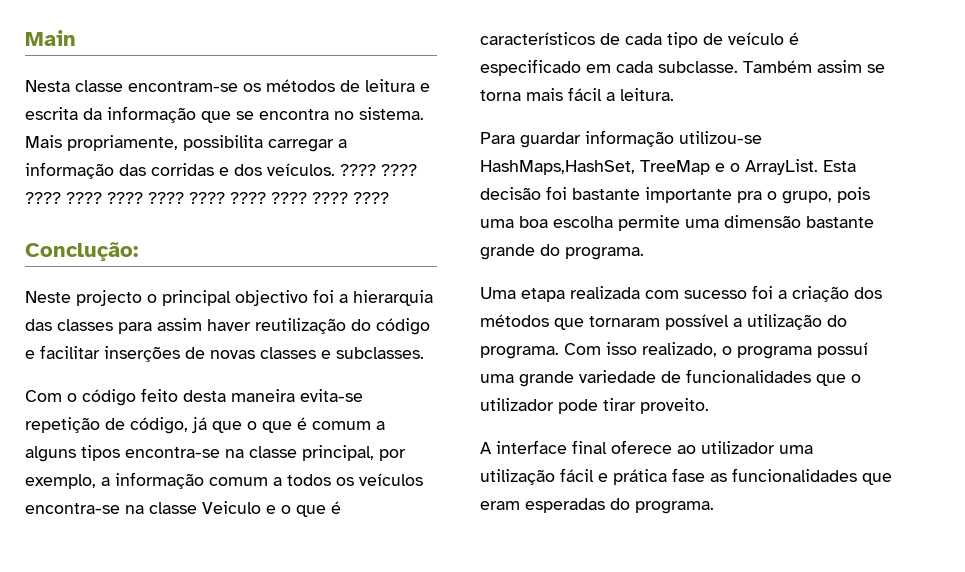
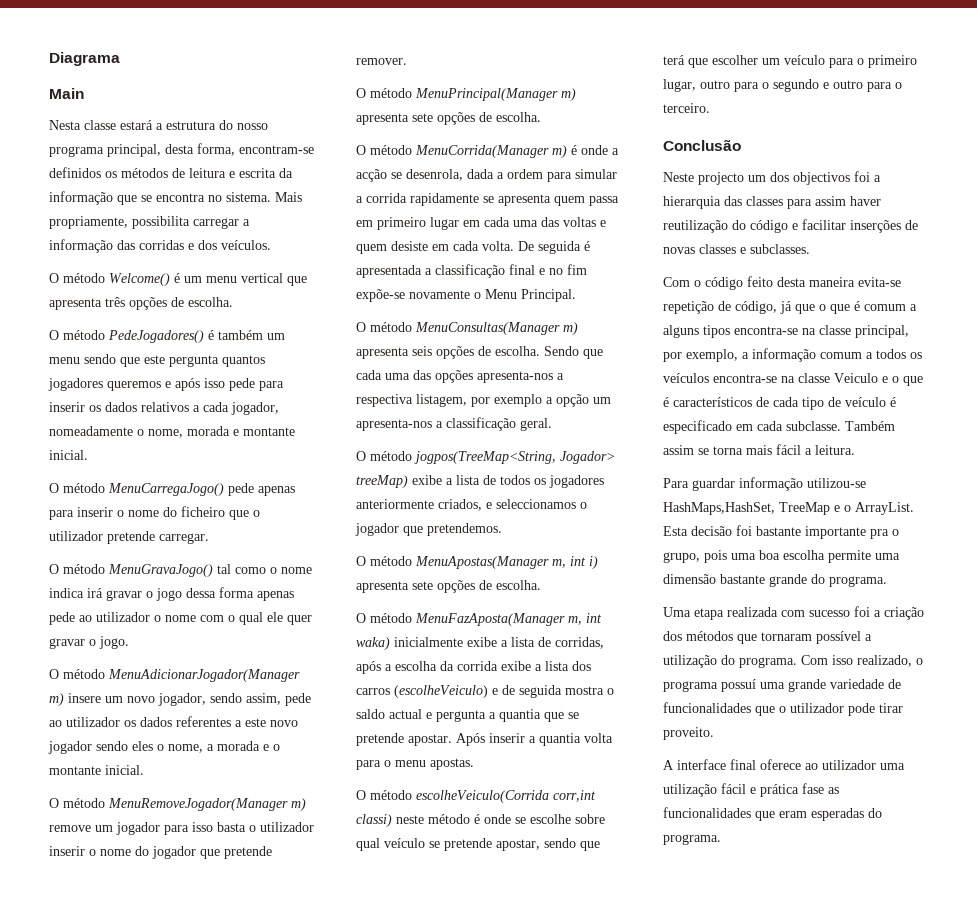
(25, 38) none -> [49,52,120,66] Diagrama //
[128,81,238,92] encontram-se -> [120,120,268,130] [49,143,314,157] [49,167,101,178] estará a estrutura do nosso programa principal, desta forma, encontram-se definidos
[340,164,417,176] [25,192,389,204] [25,242,138,262] ???? ???? ???? ???? ???? ???? ???? ???? ???? ???? ???? // Conclução: -> [49,273,307,286] [49,297,233,310] [49,330,285,343] [49,354,265,367] [48,378,284,391] [49,402,279,415] [49,426,295,438] [49,450,88,460] [49,483,295,496] [49,506,260,520] [49,531,209,544] [49,564,312,577] [49,587,294,601] [49,612,312,625] [49,636,129,649] [49,669,300,682] [49,693,311,706] [49,716,298,727] [48,741,280,754] [49,765,144,775] [49,798,306,811] [49,822,314,835] [49,846,272,859] [356,58,407,65] [356,88,576,101] [356,112,541,125] [356,145,619,158] [356,169,617,182] [356,193,619,206] [356,217,606,230] [356,241,590,254] [356,264,587,278] [356,289,576,302] [356,322,578,335] [356,346,603,359] [356,370,564,383] [356,394,611,407] [356,417,552,431] [356,451,615,464] [356,475,604,488] [356,499,587,511] [355,523,502,536] [356,556,598,569] [356,580,541,593] [356,613,602,626] [356,637,604,650] [356,661,591,674] [356,685,614,698] [356,709,579,722] [356,733,613,746] [356,758,474,770] [356,790,596,803] [356,814,605,827] [356,838,600,851] [663,55,917,68] [663,79,902,92] [663,103,710,113] [663,139,741,151] // O método Welcome() é um menu vertical que apresenta três opções de escolha. // O método PedeJogadores() é também um menu sendo que este pergunta quantos jogadores queremos e após isso pede para inserir os dados relativos a cada jogador, nomeadamente o nome, morada e montante inicial. // O método MenuCarregaJogo() pede apenas para inserir o nome do ficheiro que o utilizador pretende carregar. // O método MenuGravaJogo() tal como o nome indica irá gravar o jogo dessa forma apenas pede ao utilizador o nome com o qual ele quer gravar o jogo. // O método MenuAdicionarJogador(Manager m) insere um novo jogador, sendo assim, pede ao utilizador os dados referentes a este novo jogador sendo eles o nome, a morada e o montante inicial. // O método MenuRemoveJogador(Manager m) remove um jogador para isso basta o utilizador inserir o nome do jogador que pretende remover. // O método MenuPrincipal(Manager m) apresenta sete opções de escolha. // O método MenuCorrida(Manager m) é onde a acção se desenrola, dada a ordem para simular a corrida rapidamente se apresenta quem passa em primeiro lugar em cada uma das voltas e quem desiste em cada volta. De seguida é apresentada a classificação final e no fim expõe-se novamente o Menu Principal. // O método MenuConsultas(Manager m) apresenta seis opções de escolha. Sendo que cada uma das opções apresenta-nos a respectiva listagem, por exemplo a opção um apresenta-nos a classificação geral. // O método jogpos(TreeMap<String, Jogador> treeMap) exibe a lista de todos os jogadores anteriormente criados, e seleccionamos o jogador que pretendemos. // O método MenuApostas(Manager m, int i) apresenta sete opções de escolha. // O método MenuFazAposta(Manager m, int waka) inicialmente exibe a lista de corridas, após a escolha da corrida exibe a lista dos carros (escolheVeiculo) e de seguida mostra o saldo actual e pergunta a quantia que se pretende apostar. Após inserir a quantia volta para o menu apostas. // O método escolheVeiculo(Corrida corr,int classi) neste método é onde se escolhe sobre qual veículo se pretende apostar, sendo que terá que escolher um veículo para o primeiro lugar, outro para o segundo e outro para o terceiro. // Conclusão
[147,290,308,306] o principal objectivo -> [748,172,850,185] um dos objectivos

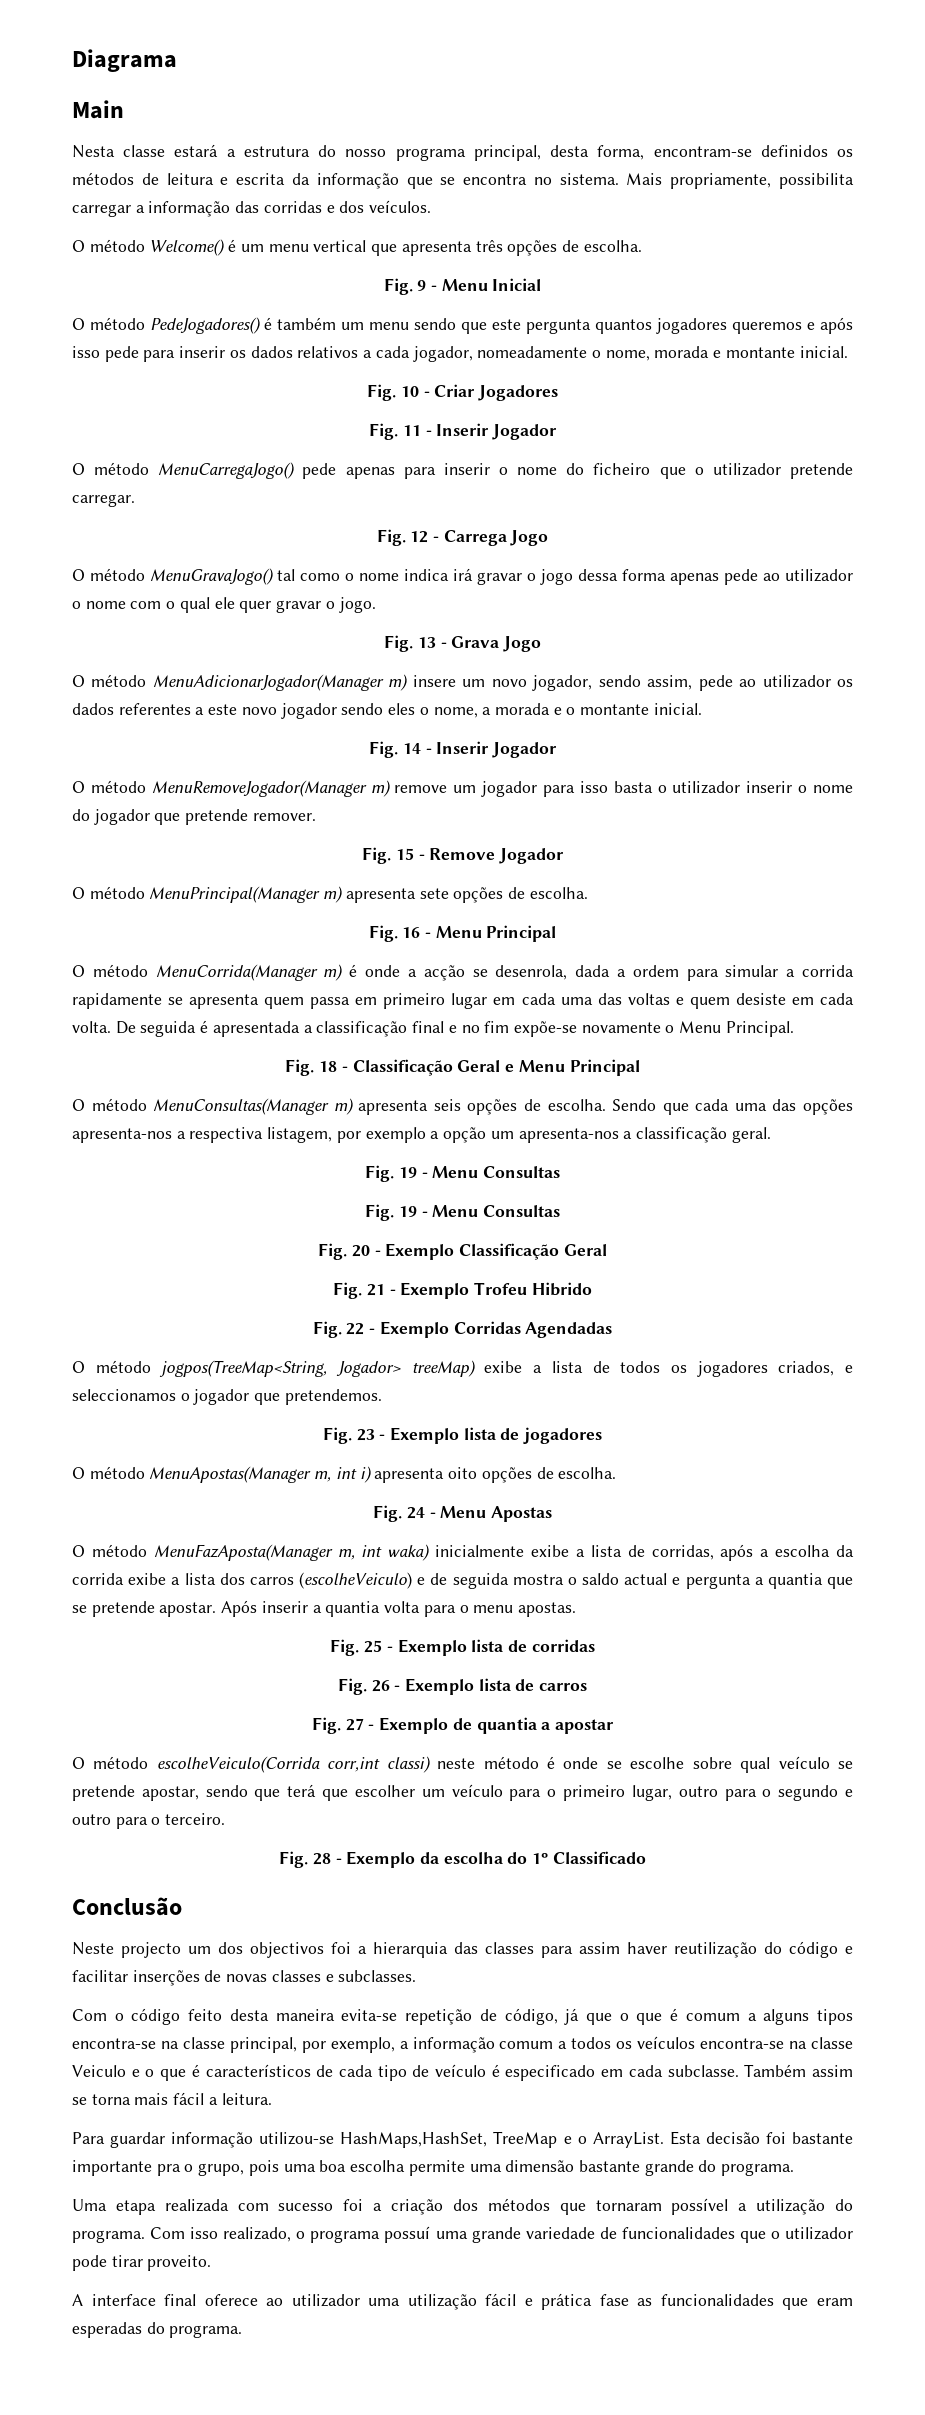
(233, 302) none -> [383,278,542,295] // Fig. 9 - Menu Inicial
(88, 455) none -> [367,384,558,401] [369,423,557,440] // Fig. 10 - Criar Jogadores // Fig. 11 - Inserir Jogador
(209, 538) none -> [376,529,549,546] // Fig. 12 - Carrega Jogo
(129, 642) none -> [384,635,541,652] // Fig. 13 - Grava Jogo
(144, 770) none -> [369,741,557,758] // Fig. 14 - Inserir Jogador
(407, 61) none -> [362,847,564,864] // Fig. 15 - Remove Jogador
(541, 117) none -> [368,925,557,942] // Fig. 16 - Menu Principal
(576, 295) none -> [285,1059,640,1076] // Fig. 18 - Classificação Geral e Menu Principal
(552, 424) none -> [365,1165,560,1182] [365,1204,560,1221] [318,1243,607,1260] [333,1282,592,1299] [312,1321,613,1338] // Fig. 19 - Menu Consultas // Fig. 19 - Menu Consultas // Fig. 20 - Exemplo Classificação Geral // Fig. 21 - Exemplo Trofeu Hibrido // Fig. 22 - Exemplo Corridas Agendadas
[356,499,434,509] anteriormente -> (768, 1369) none
(502, 529) none -> [322,1427,603,1444] // Fig. 23 - Exemplo lista de jogadores
[412,580,541,593] sete opções de escolha. -> [448,1467,617,1483] [373,1505,552,1522] oito opções de escolha. // Fig. 24 - Menu Apostas
(474, 764) none -> [330,1639,595,1656] [337,1678,588,1695] [311,1717,615,1734] // Fig. 25 - Exemplo lista de corridas // Fig. 26 - Exemplo lista de carros // Fig. 27 - Exemplo de quantia a apostar
(710, 108) none -> [279,1851,646,1868] // Fig. 28 - Exemplo da escolha do 1º Classificado

